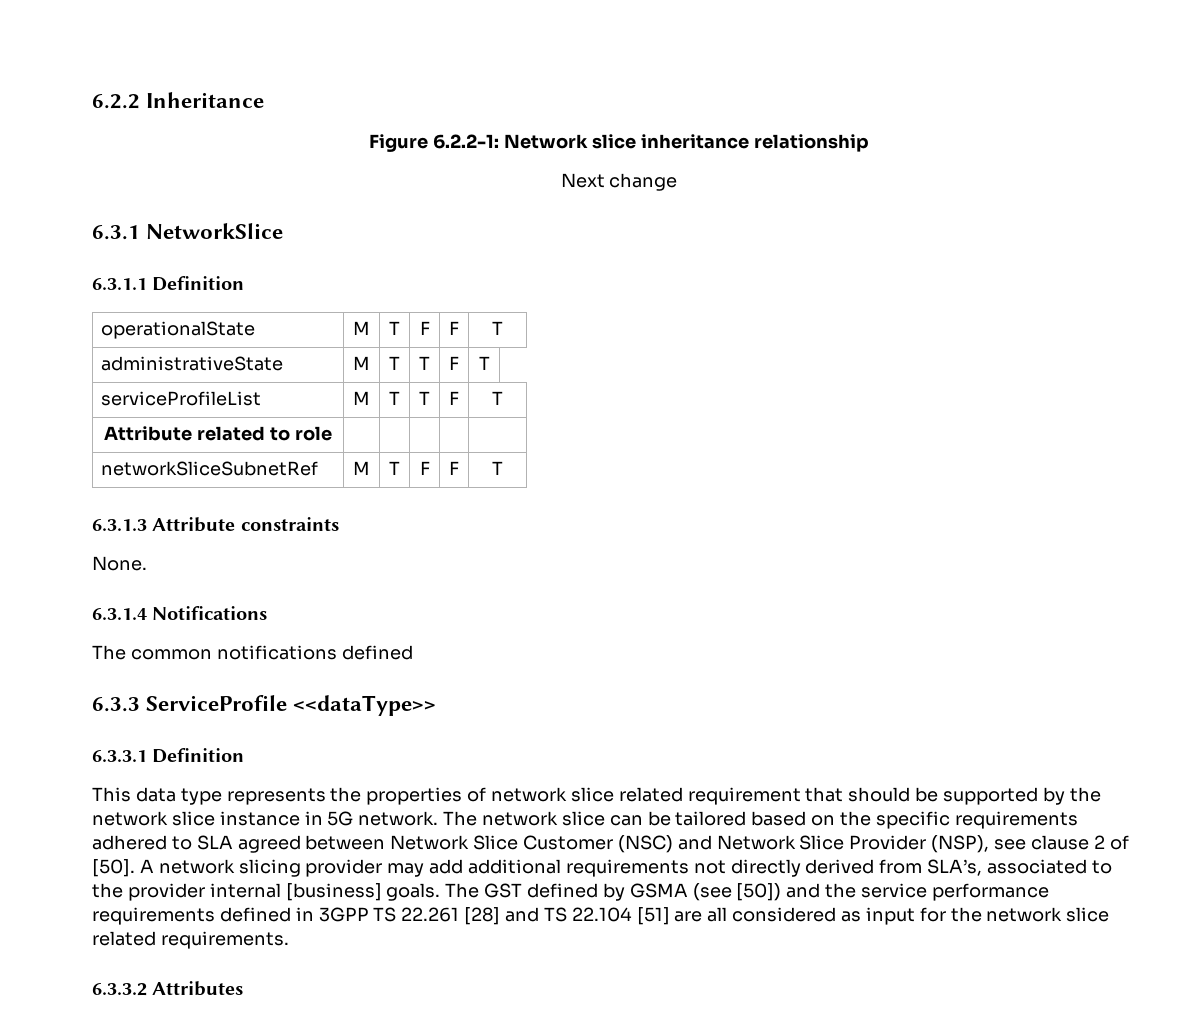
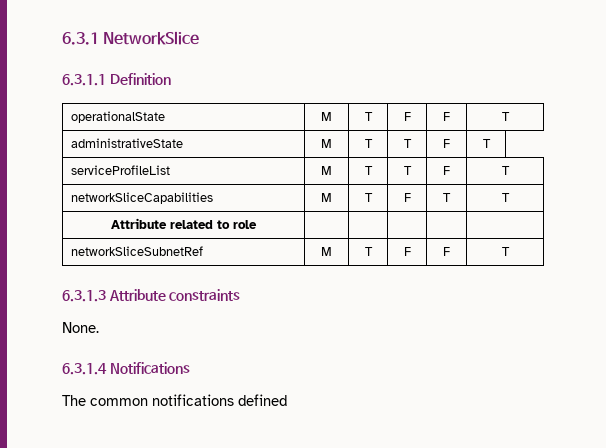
[92,92,265,109] [368,134,870,152] [560,173,678,191] 6.2.2 Inheritance // Figure 6.2.2-1: Network slice inheritance relationship // Next change // -> (62, 38) none
(503, 398) none -> [71,192,214,204] [321,193,332,202] [364,193,373,202] [403,193,411,202] [443,193,451,202] [501,193,510,202] // networkSliceCapabilities | M | T | F | T | T
[92,695,437,716] [92,748,245,763] [92,787,1101,805] [92,811,1078,829] [92,835,1129,853] [92,859,1112,877] [92,883,1049,901] [92,907,1110,925] [92,931,289,949] [92,981,244,996] // 6.3.3 ServiceProfile <<dataType>> // 6.3.3.1 Definition // This data type represents the properties of network slice related requirement that should be supported by the network slice instance in 5G network. The network slice can be tailored based on the specific requirements adhered to SLA agreed between Network Slice Customer (NSC) and Network Slice Provider (NSP), see clause 2 of [50]. A network slicing provider may add additional requirements not directly derived from SLA’s, associated to the provider internal [business] goals. The GST defined by GSMA (see [50]) and the service performance requirements defined in 3GPP TS 22.261 [28] and TS 22.104 [51] are all considered as input for the network slice related requirements. // 6.3.3.2 Attributes -> (287, 400) none

